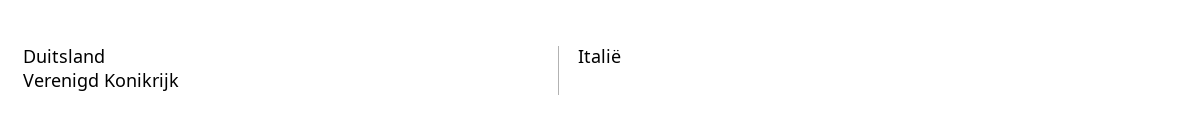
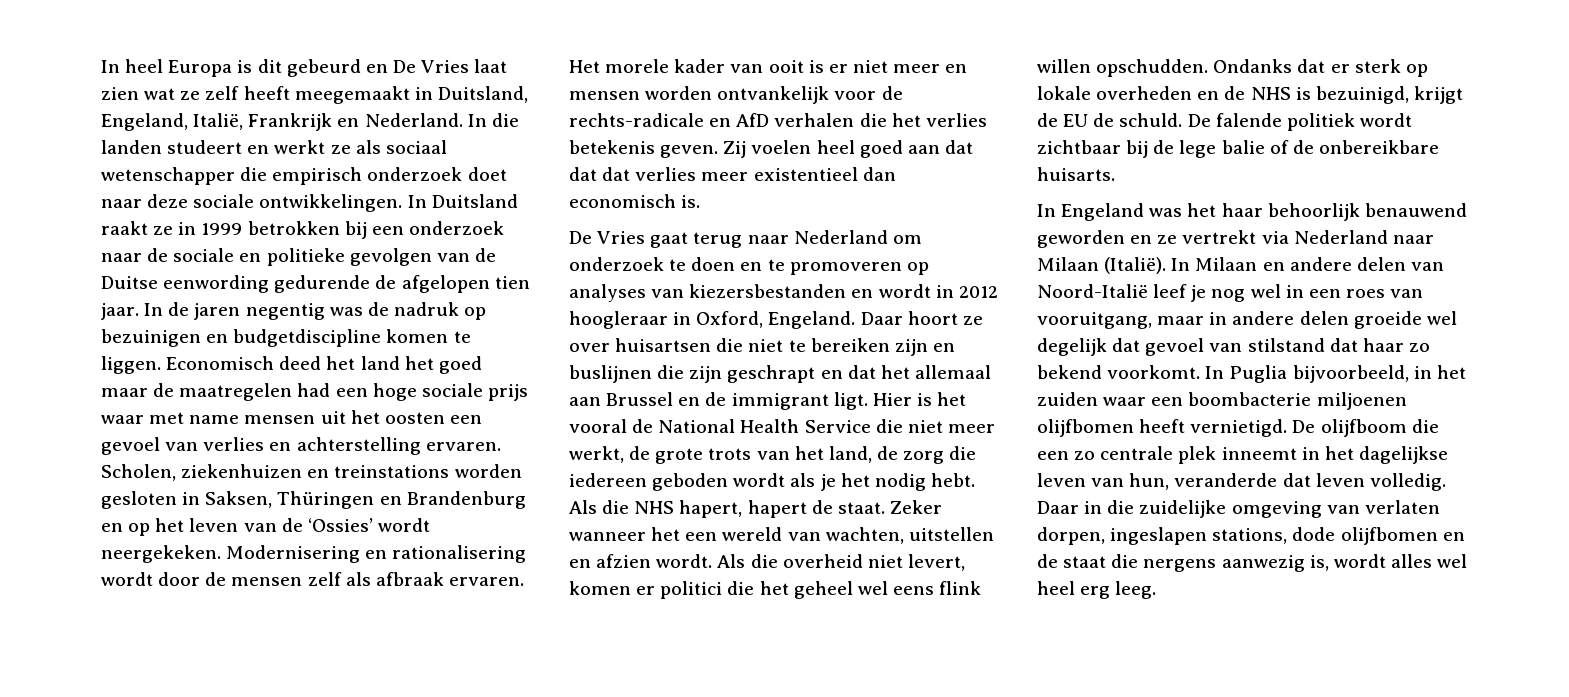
[23,49,105,63] [23,73,179,91] [578,49,621,63] Duitsland // Verenigd Konikrijk // Italië -> [101,59,508,77] [101,86,528,104] [101,113,519,131] [101,140,447,154] [101,167,507,185] [101,194,518,212] [101,221,504,239] [101,248,496,266] [101,275,530,293] [101,302,487,320] [101,329,471,347] [101,356,482,374] [101,383,528,401] [101,410,482,424] [101,437,501,455] [101,464,522,481] [101,491,526,509] [101,518,430,536] [101,545,527,563] [101,572,524,586] [569,59,968,73] [569,86,903,104] [569,113,987,127] [569,140,973,158] [569,167,896,181] [569,194,701,208] [569,230,922,248] [569,257,929,275] [569,284,998,302] [569,311,983,329] [569,338,955,356] [569,365,991,383] [569,392,967,410] [569,419,995,433] [569,446,977,464] [569,473,975,491] [569,500,942,518] [569,527,994,544] [569,554,965,571] [569,581,982,599] [1037,59,1428,77] [1037,86,1463,104] [1037,113,1412,131] [1037,140,1439,158] [1037,167,1115,181] [1037,203,1467,221] [1037,230,1434,248] [1037,257,1444,274] [1037,284,1424,302] [1037,311,1457,329] [1037,338,1430,356] [1037,365,1466,383] [1037,392,1407,410] [1037,419,1439,437] [1037,446,1448,464] [1037,473,1446,491] [1037,500,1440,518] [1037,527,1465,545] [1037,554,1468,572] [1037,581,1157,599] In heel Europa is dit gebeurd en De Vries laat zien wat ze zelf heeft meegemaakt in Duitsland, Engeland, Italië, Frankrijk en Nederland. In die landen studeert en werkt ze als sociaal wetenschapper die empirisch onderzoek doet naar deze sociale ontwikkelingen. In Duitsland raakt ze in 1999 betrokken bij een onderzoek naar de sociale en politieke gevolgen van de Duitse eenwording gedurende de afgelopen tien jaar. In de jaren negentig was de nadruk op bezuinigen en budgetdiscipline komen te liggen. Economisch deed het land het goed maar de maatregelen had een hoge sociale prijs waar met name mensen uit het oosten een gevoel van verlies en achterstelling ervaren. Scholen, ziekenhuizen en treinstations worden gesloten in Saksen, Thüringen en Brandenburg en op het leven van de ‘Ossies’ wordt neergekeken. Modernisering en rationalisering wordt door de mensen zelf als afbraak ervaren. Het morele kader van ooit is er niet meer en mensen worden ontvankelijk voor de rechts-radicale en AfD verhalen die het verlies betekenis geven. Zij voelen heel goed aan dat dat dat verlies meer existentieel dan economisch is. // De Vries gaat terug naar Nederland om onderzoek te doen en te promoveren op analyses van kiezersbestanden en wordt in 2012 hoogleraar in Oxford, Engeland. Daar hoort ze over huisartsen die niet te bereiken zijn en buslijnen die zijn geschrapt en dat het allemaal aan Brussel en de immigrant ligt. Hier is het vooral de National Health Service die niet meer werkt, de grote trots van het land, de zorg die iedereen geboden wordt als je het nodig hebt. Als die NHS hapert, hapert de staat. Zeker wanneer het een wereld van wachten, uitstellen en afzien wordt. Als die overheid niet levert, komen er politici die het geheel wel eens flink willen opschudden. Ondanks dat er sterk op lokale overheden en de NHS is bezuinigd, krijgt de EU de schuld. De falende politiek wordt zichtbaar bij de lege balie of de onbereikbare huisarts. // In Engeland was het haar behoorlijk benauwend geworden en ze vertrekt via Nederland naar Milaan (Italië). In Milaan en andere delen van Noord-Italië leef je nog wel in een roes van vooruitgang, maar in andere delen groeide wel degelijk dat gevoel van stilstand dat haar zo bekend voorkomt. In Puglia bijvoorbeeld, in het zuiden waar een boombacterie miljoenen olijfbomen heeft vernietigd. De olijfboom die een zo centrale plek inneemt in het dagelijkse leven van hun, veranderde dat leven volledig. Daar in die zuidelijke omgeving van verlaten dorpen, ingeslapen stations, dode olijfbomen en de staat die nergens aanwezig is, wordt alles wel heel erg leeg.

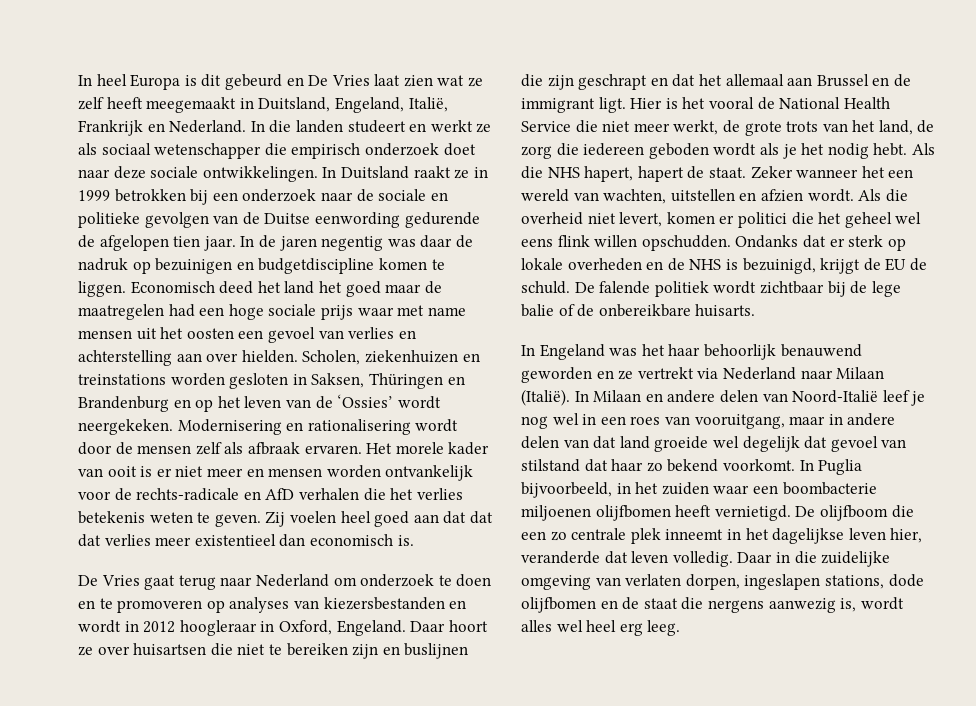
(363, 311) none -> [420,235,453,248] daar
[425,442,501,451] ervaren. -> [176,350,298,363] aan over hielden.
(655, 147) none -> [149,512,211,523] weten te
(1349, 318) none -> [563,436,650,449] van dat land
[1091,473,1170,490] van hun, -> [890,528,923,543] hier,

